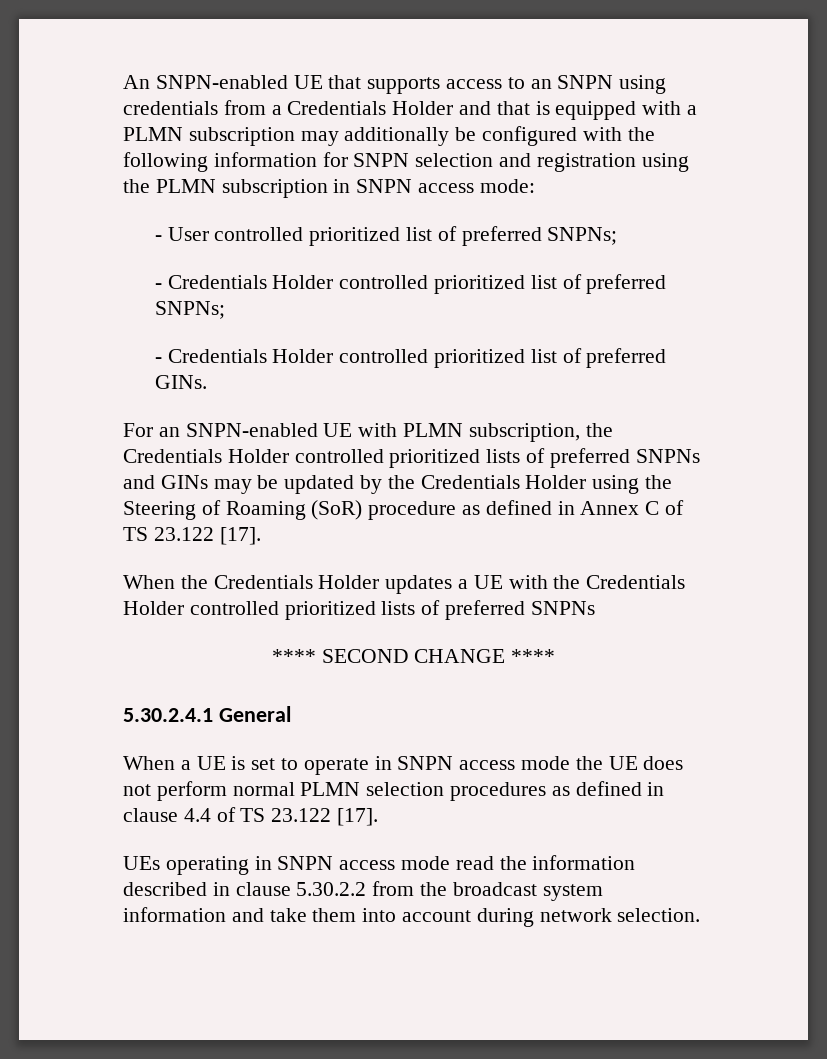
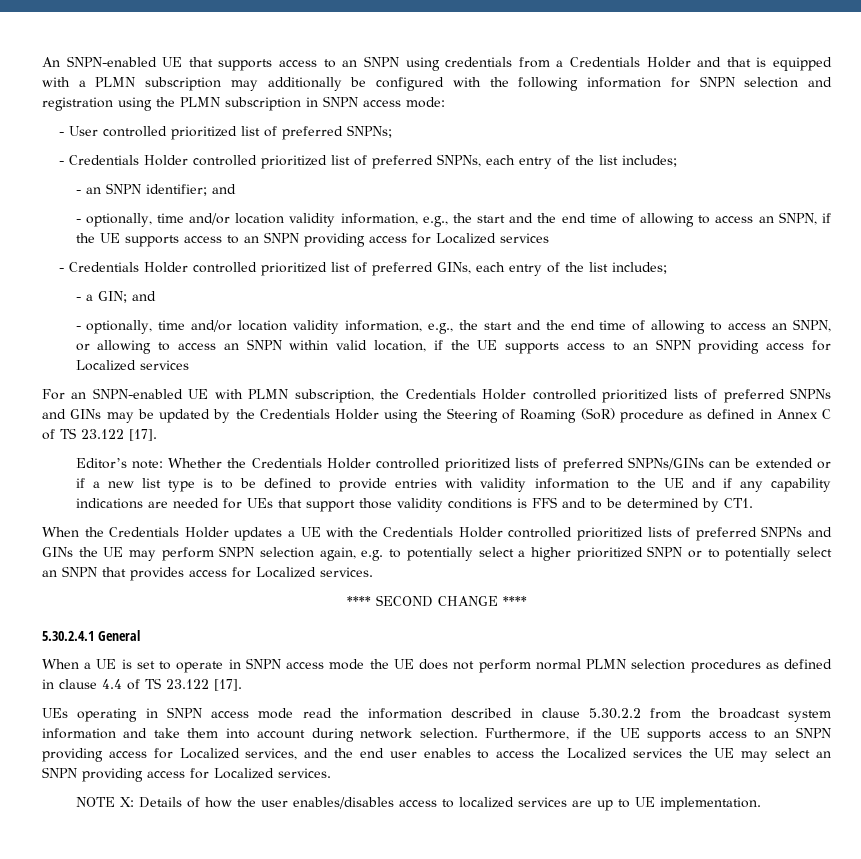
[154,301,225,319] [154,348,667,368] [154,375,207,389] SNPNs; // - Credentials Holder controlled prioritized list of preferred GINs. -> [436,154,677,169] [75,183,236,196] [75,212,831,227] [75,232,549,247] [58,262,667,276] [75,291,156,303] [75,319,831,334] [75,339,831,354] [75,360,189,371] SNPNs, each entry of the list includes; // - an SNPN identifier; and // - optionally, time and/or location validity information, e.g., the start and the end time of allowing to access an SNPN, if the UE supports access to an SNPN providing access for Localized services // - Credentials Holder controlled prioritized list of preferred GINs, each entry of the list includes; // - a GIN; and // - optionally, time and/or location validity information, e.g., the start and the end time of allowing to access an SNPN, or allowing to access an SNPN within valid location, if the UE supports access to an SNPN providing access for Localized services
(261, 536) none -> [75,457,832,472] [75,478,832,492] [75,497,753,512] // Editor’s note: Whether the Credentials Holder controlled prioritized lists of preferred SNPNs/GINs can be extended or if a new list type is to be defined to provide entries with validity information to the UE and if any capability indications are needed for UEs that support those validity conditions is FFS and to be determined by CT1.
(595, 608) none -> [808,527,833,537] [42,546,833,561] [42,566,373,581] and GINs the UE may perform SNPN selection again, e.g. to potentially select a higher prioritized SNPN or to potentially select an SNPN that provides access for Localized services.
(701, 915) none -> [485,727,832,742] [42,748,832,762] [42,767,331,782] [75,797,761,811] Furthermore, if the UE supports access to an SNPN providing access for Localized services, and the end user enables to access the Localized services the UE may select an SNPN providing access for Localized services. // NOTE X: Details of how the user enables/disables access to localized services are up to UE implementation.

